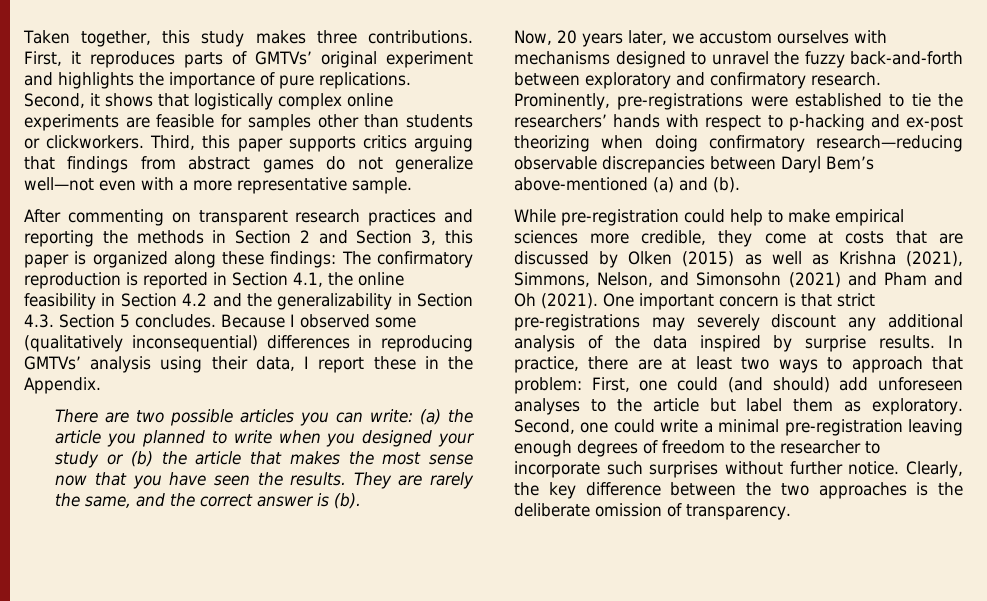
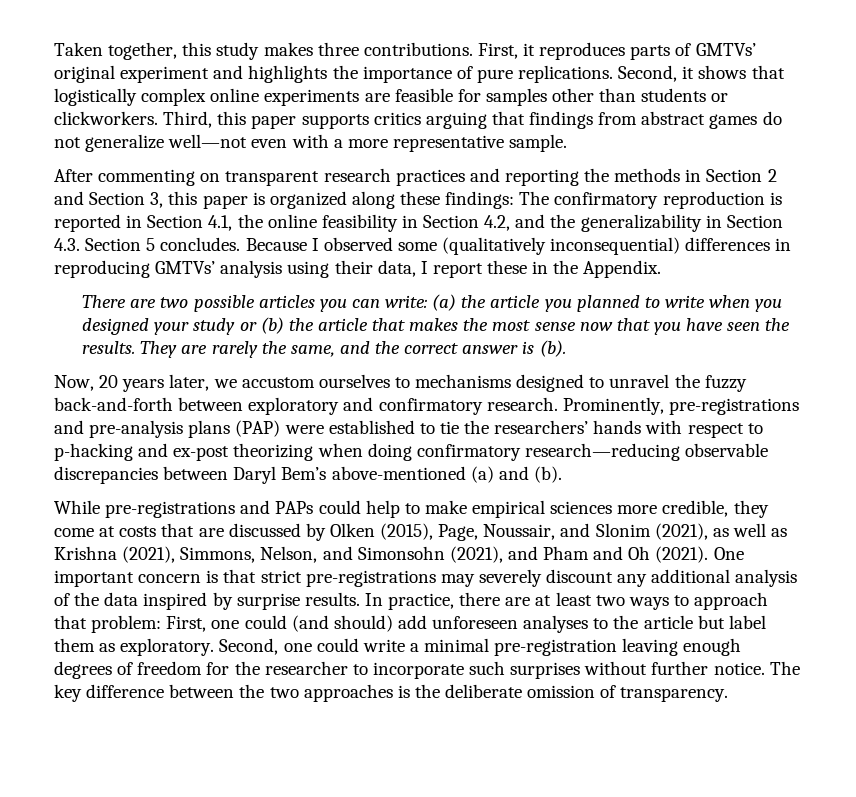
[182,293,208,306] 4.2 -> [484,215,511,231] 4.2,
[854,30,887,43] with -> [394,377,410,388] to
(744, 101) none -> [54,420,281,438] and pre-analysis plans (PAP)
[561,209,679,226] pre-registration -> [105,500,314,518] pre-registrations and PAPs
[682,251,735,267] (2015) -> [380,523,708,541] (2015), Page, Noussair, and Slonim (2021),
[788,272,841,288] (2021) -> [449,546,503,563] (2021),
[730,441,745,454] to -> [206,662,230,675] for
[906,461,963,478] [514,482,539,496] Clearly, the -> [769,661,800,675] The

